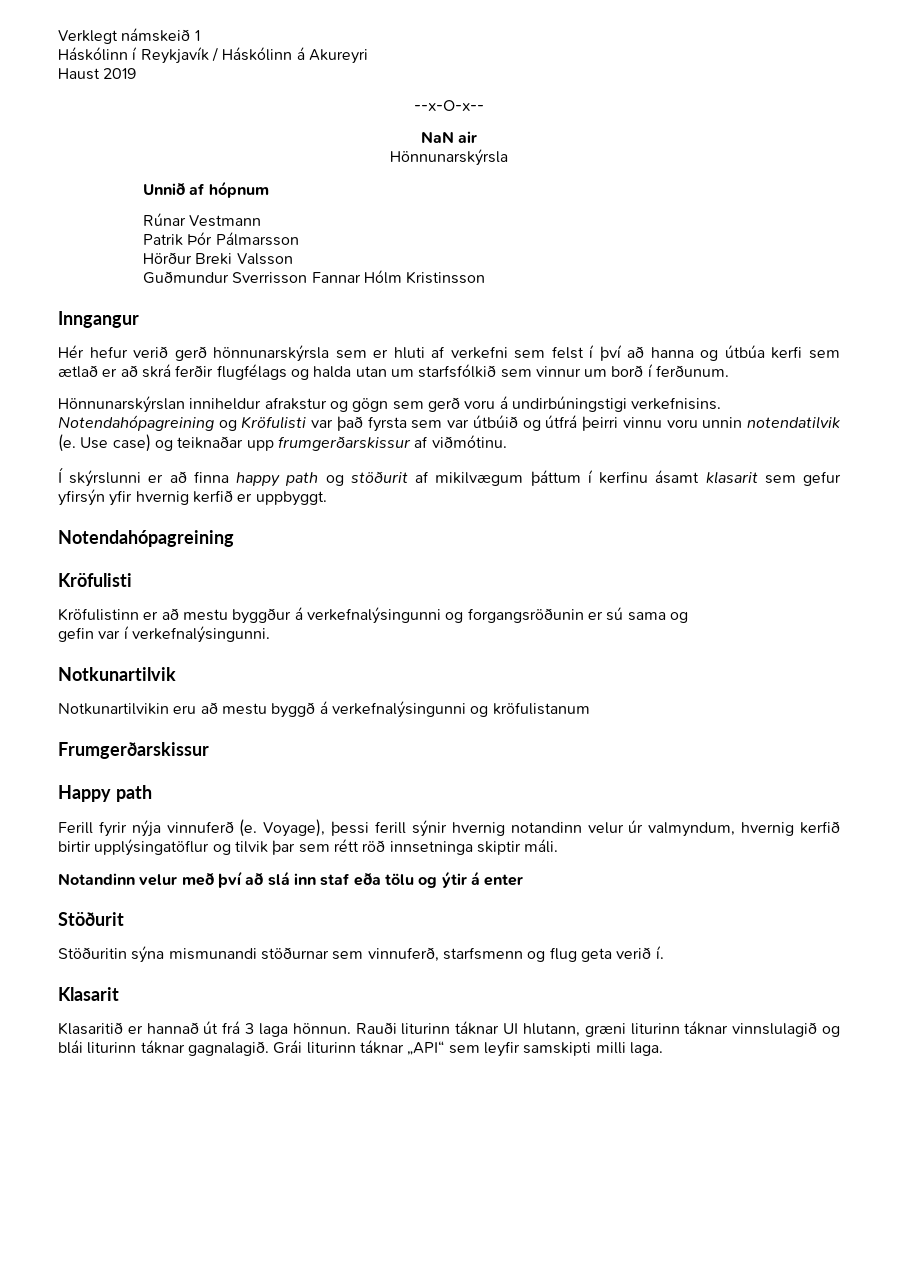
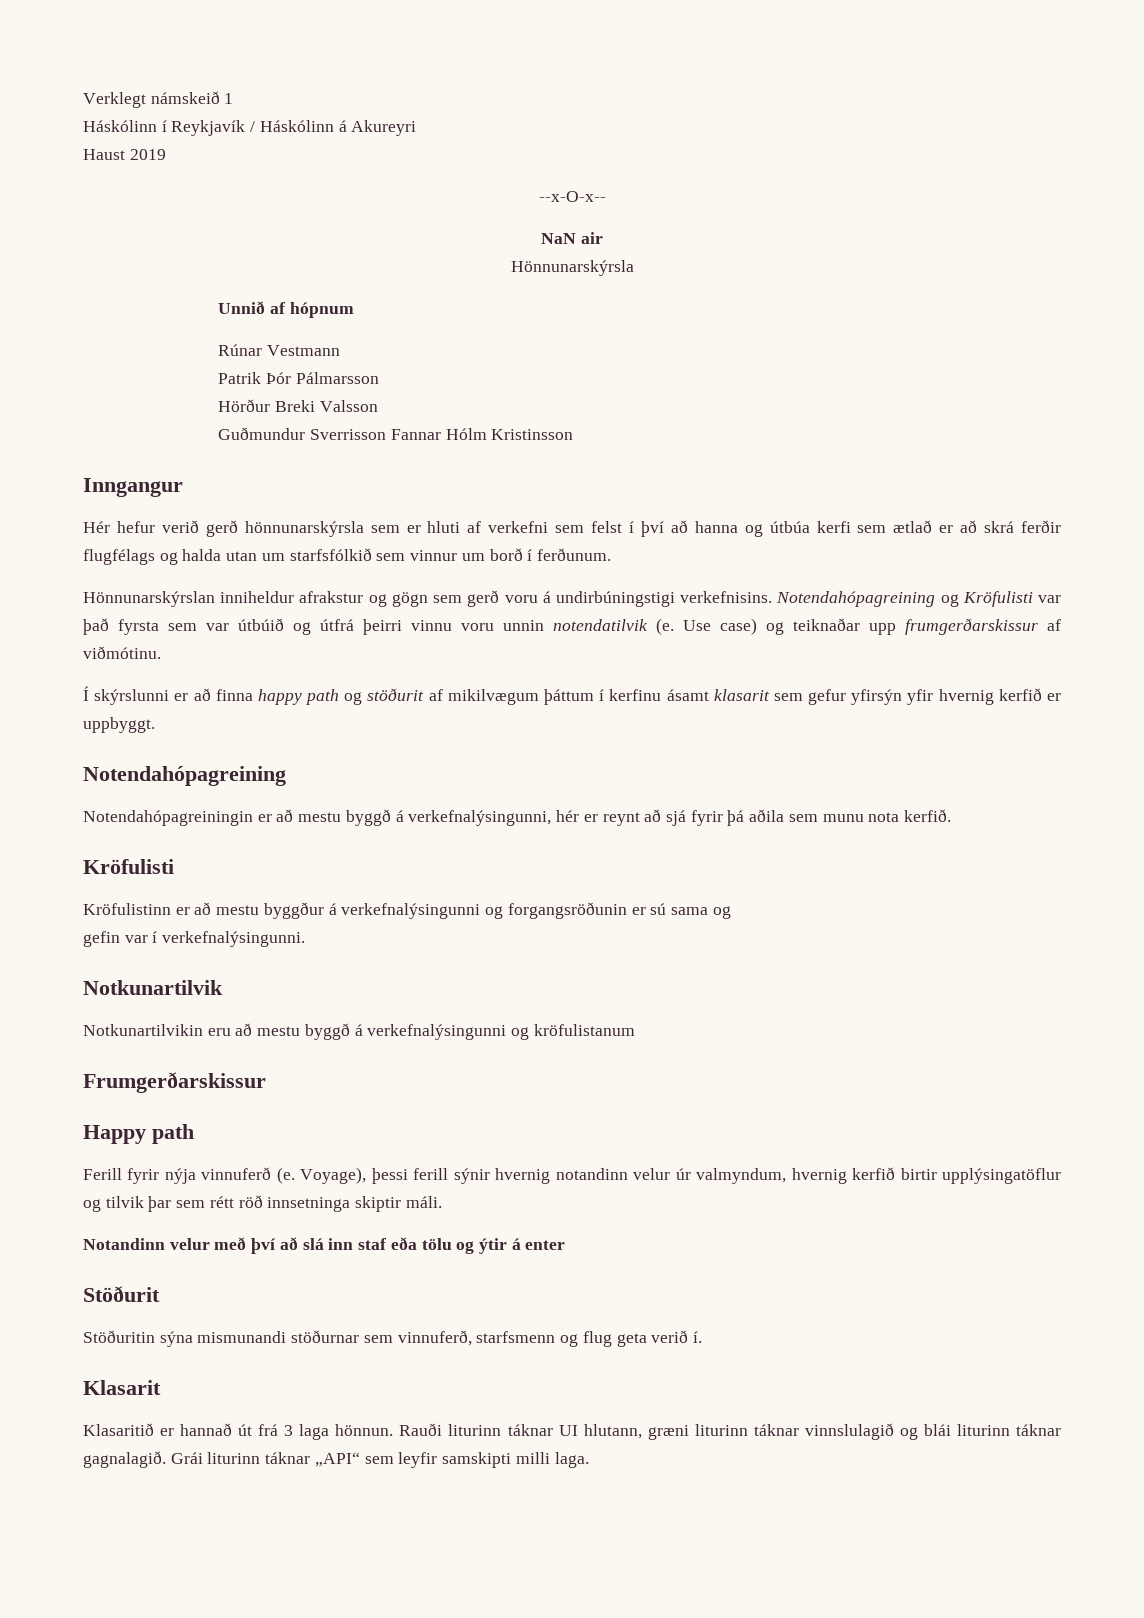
(234, 538) none -> [83,809,952,826] // Notendahópagreiningin er að mestu byggð á verkefnalýsingunni, hér er reynt að sjá fyrir þá aðila sem munu nota kerfið.

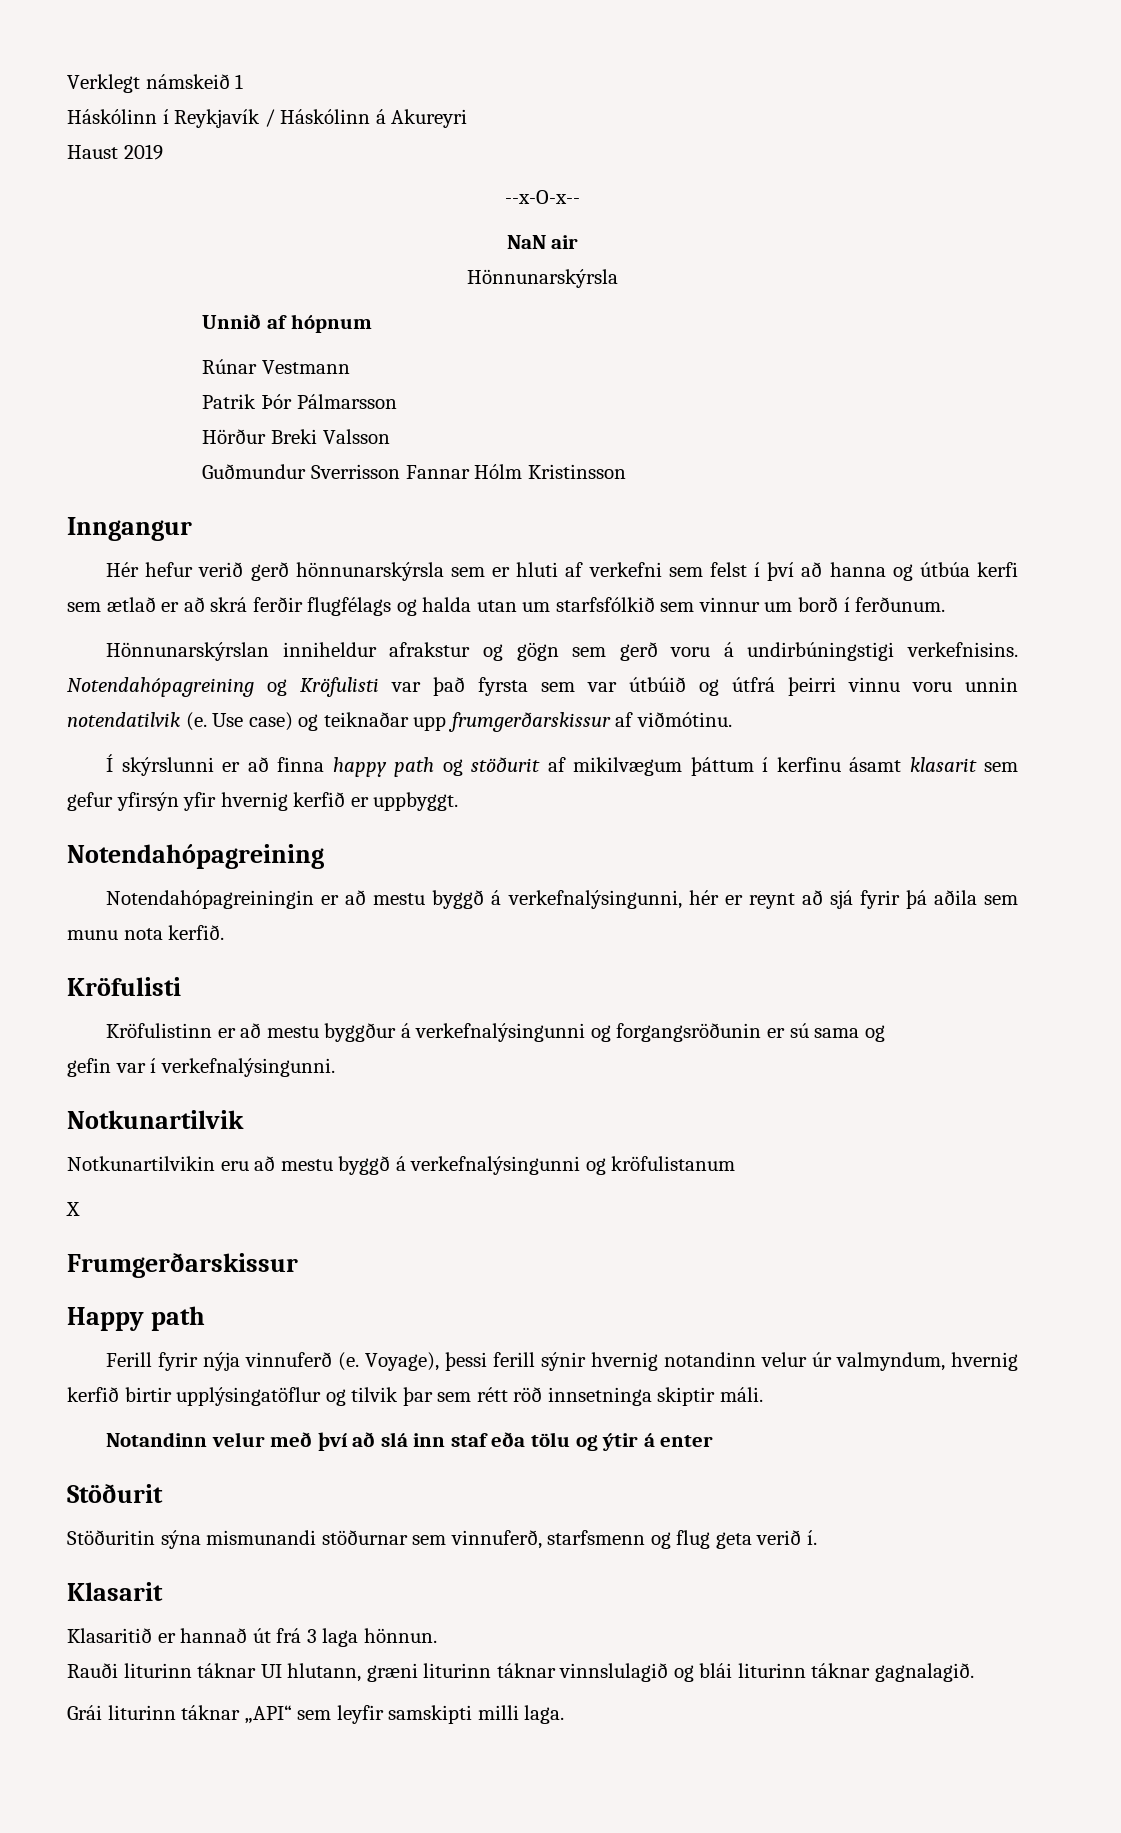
(635, 1030) none -> [66,1202,80,1216] // X
(394, 1430) none -> (437, 1635) //
(166, 1459) none -> (974, 1672) //

